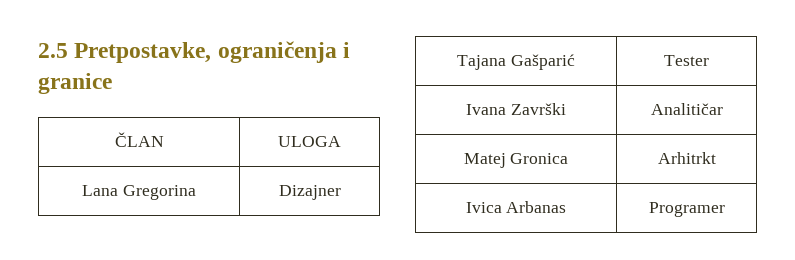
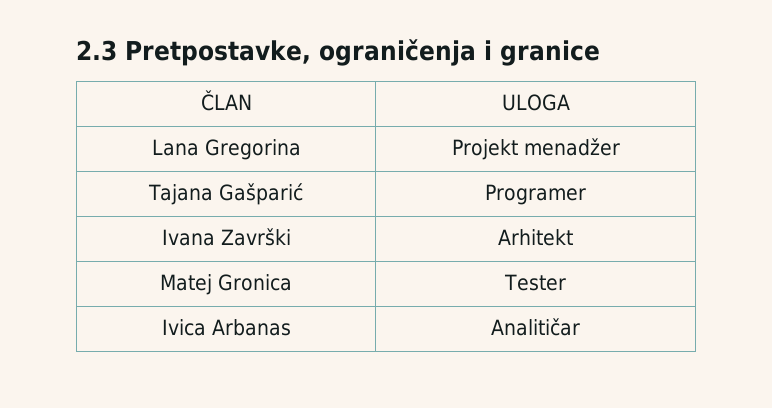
[38,43,68,58] 2.5 -> [76,40,117,61] 2.3
[278,185,341,200] Dizajner -> [451,138,620,160] Projekt menadžer
[664,55,709,66] Tester -> [485,184,586,205] Programer
[650,103,723,115] Analitičar -> [498,229,573,246] Arhitekt
[657,152,716,164] Arhitrkt -> [504,274,567,291] Tester
[648,202,725,217] Programer -> [491,318,580,336] Analitičar

